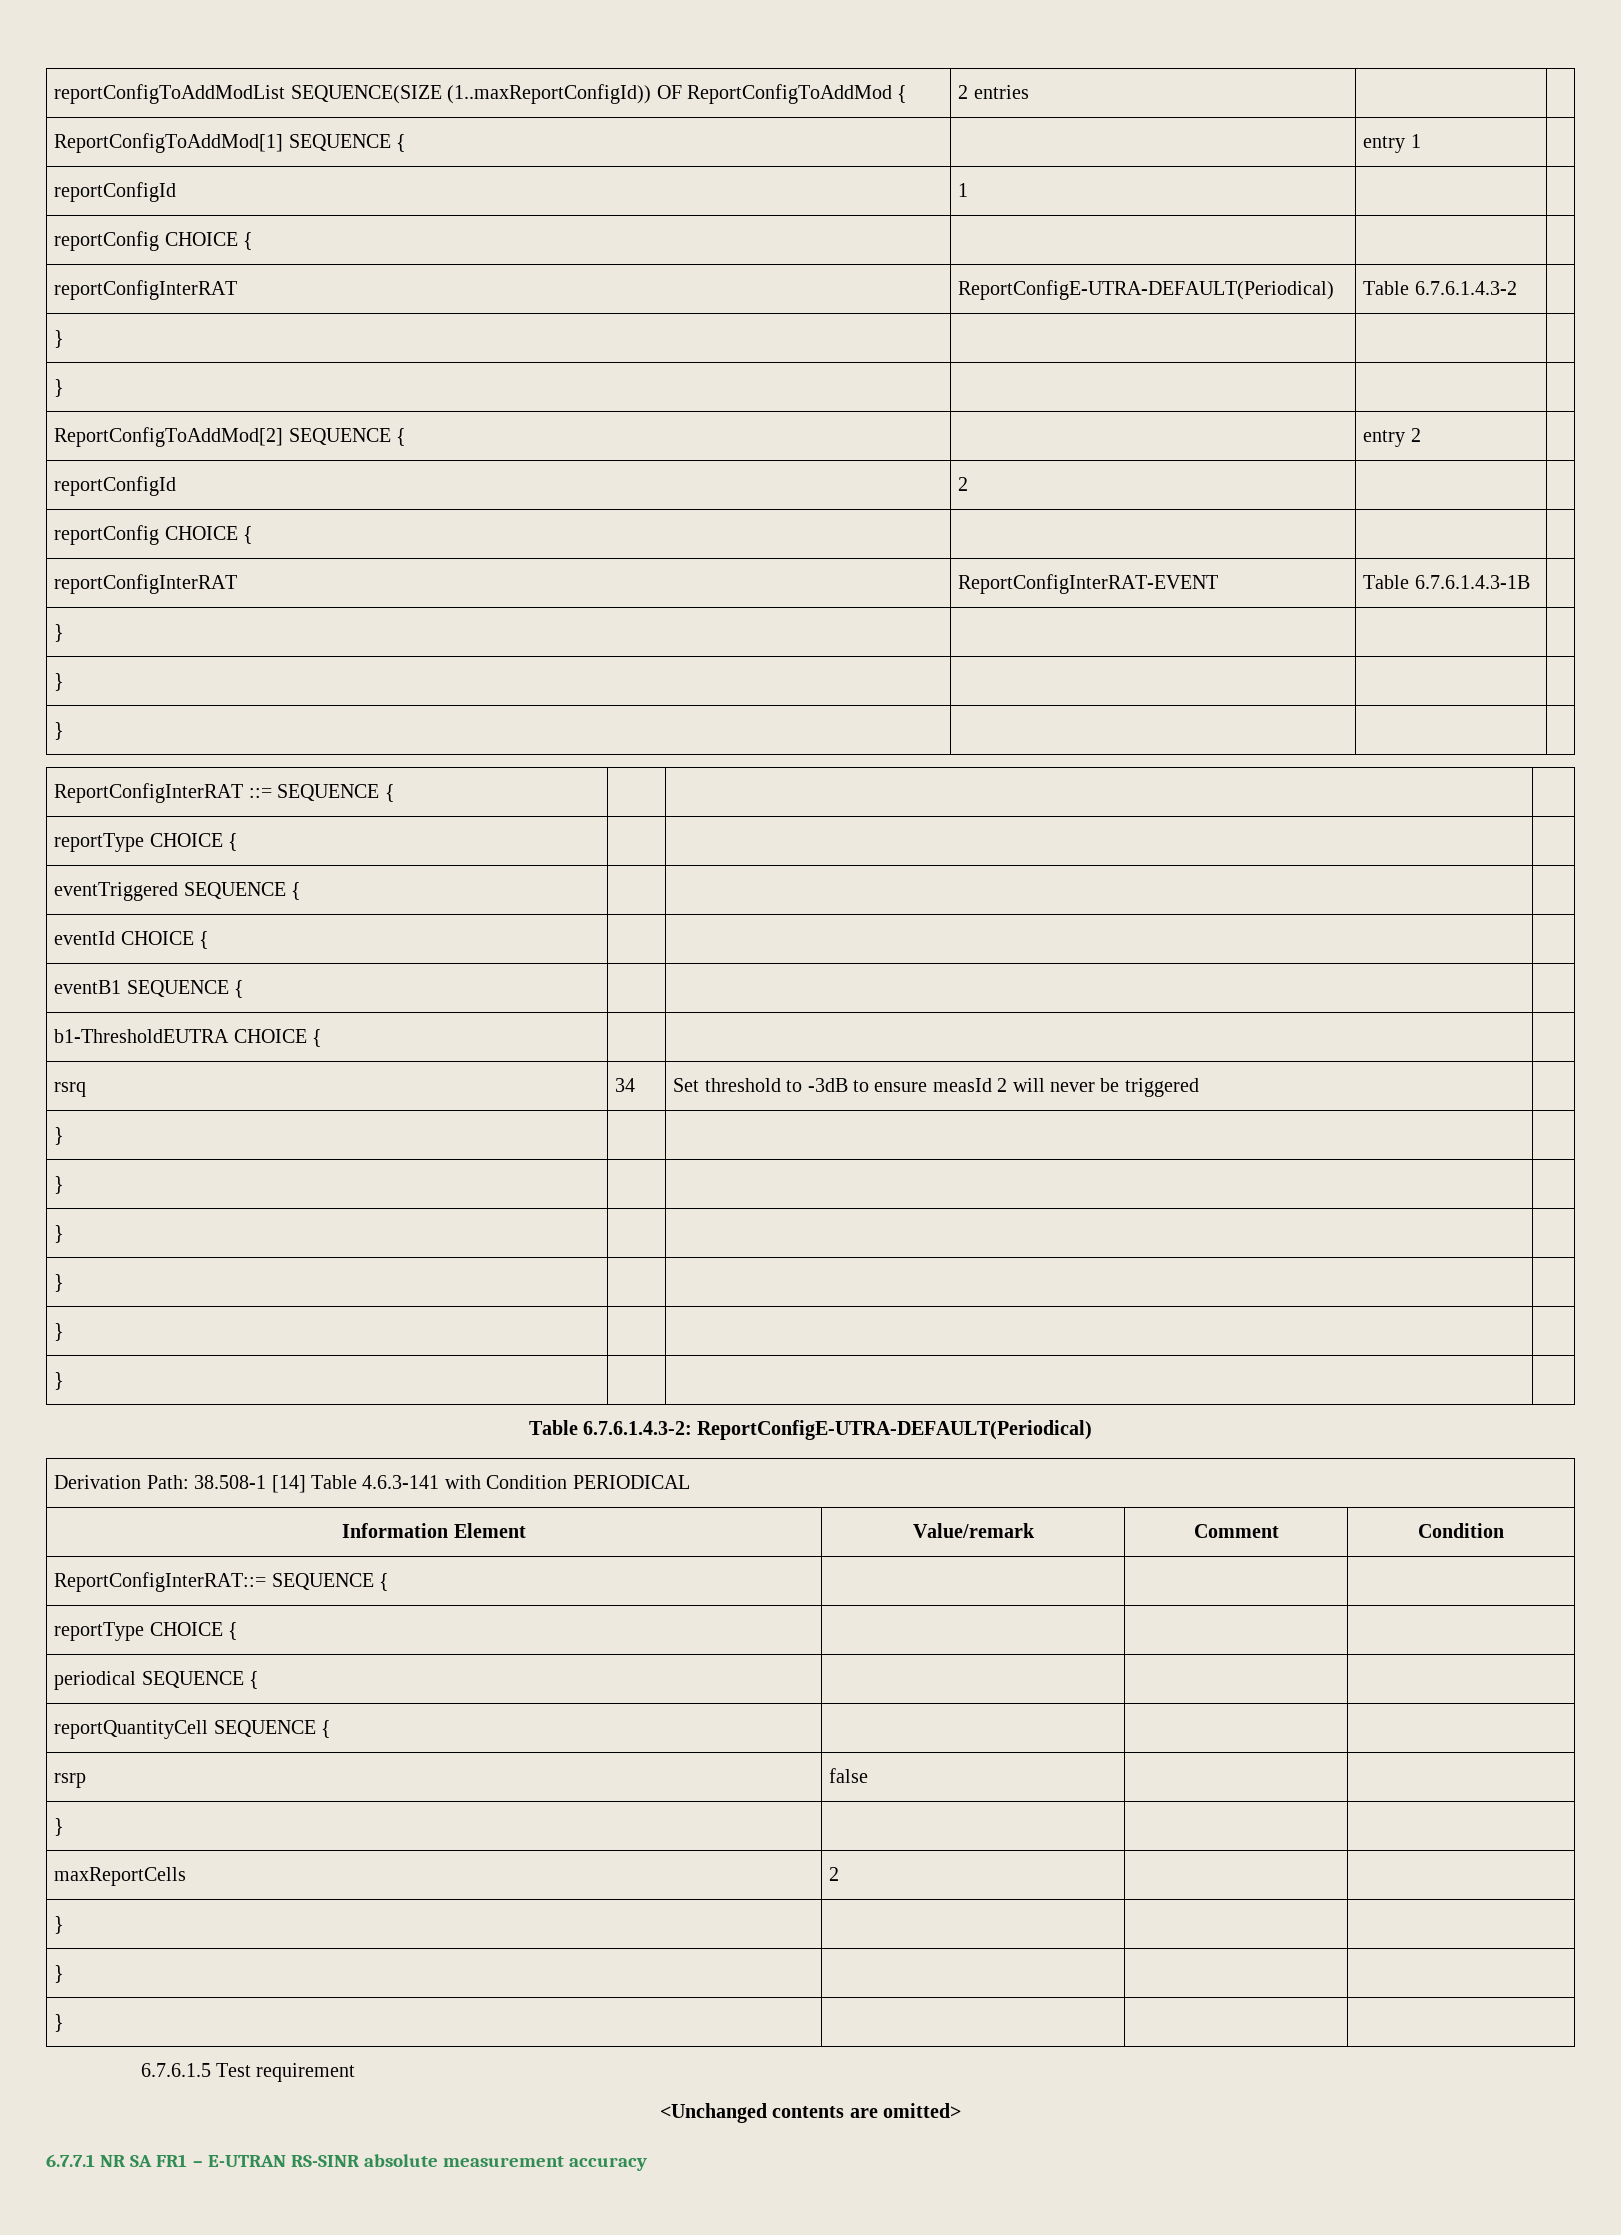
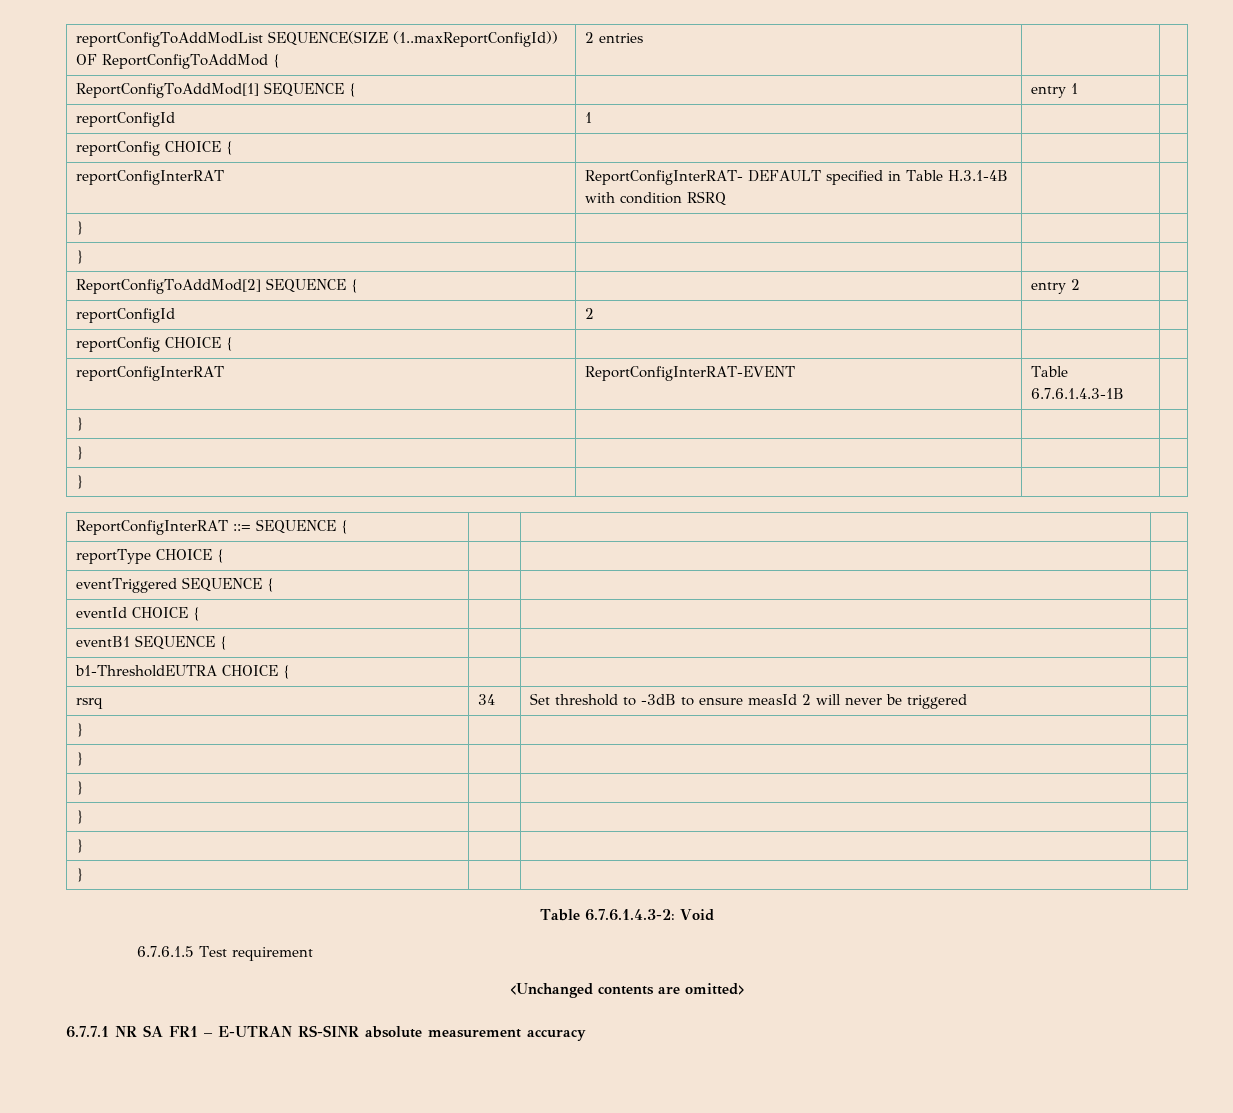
[958,280,1335,300] [1363,281,1517,295] ReportConfigE-UTRA-DEFAULT(Periodical) | Table 6.7.6.1.4.3-2 -> [584,170,1008,185] [584,191,726,206] ReportConfigInterRAT- DEFAULT specified in Table H.3.1-4B with condition RSRQ |
[697,1420,1093,1440] [54,1475,690,1493] [342,1523,526,1538] [912,1523,1035,1538] [1193,1524,1279,1538] [1418,1523,1504,1538] [54,1572,390,1592] [54,1622,239,1641] [54,1671,260,1690] [54,1720,332,1739] [54,1773,87,1788] [829,1768,869,1783] [54,1818,65,1836] [54,1867,187,1886] [829,1867,840,1881] [54,1916,65,1934] [54,1965,65,1983] [54,2014,65,2032] ReportConfigE-UTRA-DEFAULT(Periodical) // Derivation Path: 38.508-1 [14] Table 4.6.3-141 with Condition PERIODICAL // Information Element | Value/remark | Comment | Condition // ReportConfigInterRAT::= SEQUENCE { | | | // reportType CHOICE { | | | // periodical SEQUENCE { | | | // reportQuantityCell SEQUENCE { | | | // rsrp | false | | // } | | | // maxReportCells | 2 | | // } | | | // } | | | // } | | | -> [680,909,714,921] Void

